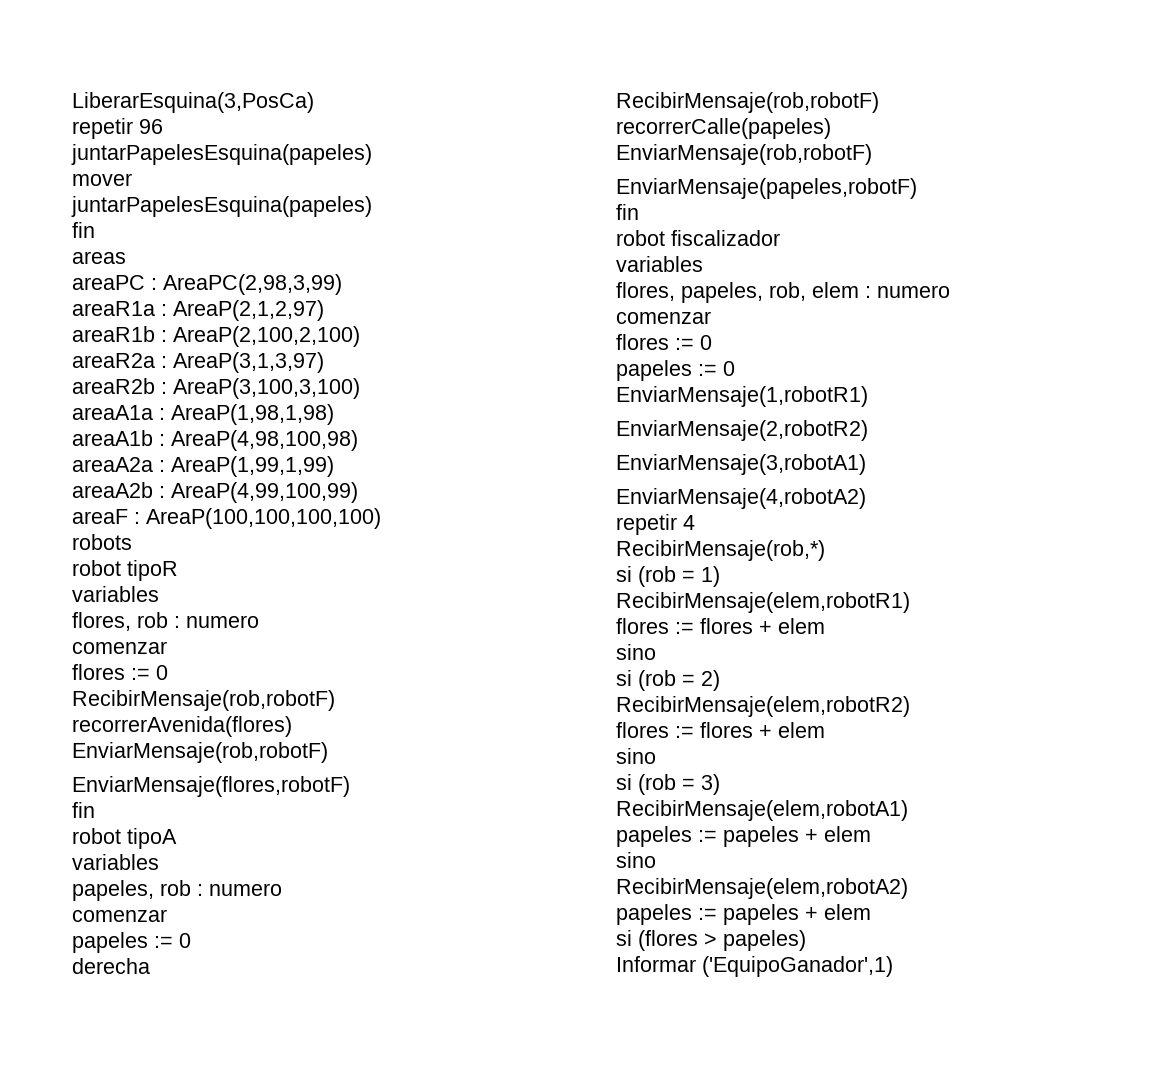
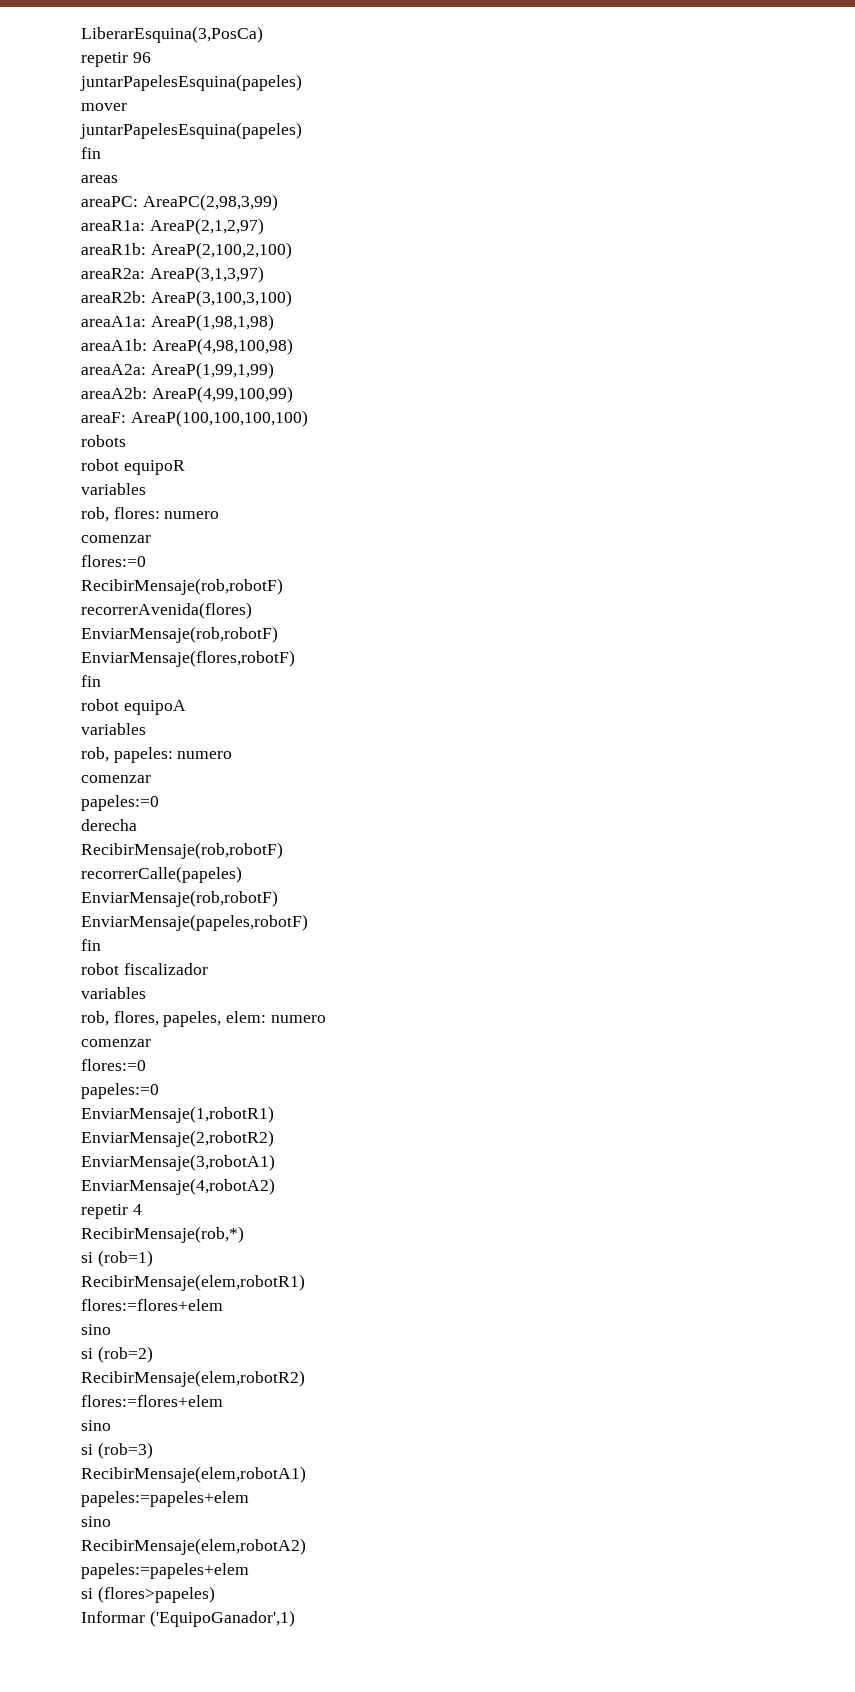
[72,275,157,290] areaPC : -> [81,196,138,207] areaPC:
[72,301,167,316] areaR1a : -> [81,220,145,231] areaR1a:
[72,326,167,342] areaR1b : -> [81,243,146,255] areaR1b:
[72,353,167,368] areaR2a : -> [81,268,145,279] areaR2a:
[72,378,167,394] areaR2b : -> [81,291,146,303] areaR2b:
[72,405,165,420] areaA1a : -> [81,316,146,327] areaA1a:
[72,430,165,446] areaA1b : -> [81,339,147,351] areaA1b:
[72,457,165,472] areaA2a : -> [81,364,146,375] areaA2a:
[72,482,165,498] areaA2b : -> [81,387,147,399] areaA2b:
[72,509,140,524] areaF : -> [81,412,126,423] areaF:
[127,560,178,581] [72,586,159,602] [72,612,259,631] [72,641,167,654] [72,664,168,680] tipoR // variables // flores, rob : numero // comenzar // flores := 0 -> [123,460,185,475] [81,483,146,495] [81,507,220,522] [81,535,151,543] [81,555,146,567] equipoR // variables // rob, flores: numero // comenzar // flores:=0
[127,828,177,849] [72,854,159,870] [72,880,282,901] [72,909,167,922] [72,932,191,953] tipoA // variables // papeles, rob : numero // comenzar // papeles := 0 -> [123,700,186,715] [81,723,146,735] [81,747,233,763] [81,775,151,783] [81,795,159,811] equipoA // variables // rob, papeles: numero // comenzar // papeles:=0
(703, 264) none -> [81,1011,109,1026] rob,
[769,282,950,301] [616,311,711,324] [616,334,712,350] [616,360,735,381] rob, elem : numero // comenzar // flores := 0 // papeles := 0 -> [226,1011,326,1023] [81,1039,151,1047] [81,1059,146,1071] [81,1083,159,1099] elem: numero // comenzar // flores:=0 // papeles:=0
[638,566,720,587] [616,592,910,613] [616,618,825,634] [616,644,656,660] [616,670,720,691] [616,696,910,717] [616,722,825,738] [616,748,656,764] [616,774,720,795] [616,800,908,821] [616,826,871,847] [616,852,656,868] [616,878,908,899] [616,904,871,925] [616,930,806,951] (rob = 1) // RecibirMensaje(elem,robotR1) // flores := flores + elem // sino // si (rob = 2) // RecibirMensaje(elem,robotR2) // flores := flores + elem // sino // si (rob = 3) // RecibirMensaje(elem,robotA1) // papeles := papeles + elem // sino // RecibirMensaje(elem,robotA2) // papeles := papeles + elem // si (flores > papeles) -> [97,1250,153,1267] [81,1274,305,1291] [81,1299,223,1311] [81,1324,111,1335] [81,1346,153,1363] [81,1370,305,1387] [81,1395,223,1407] [81,1420,111,1431] [81,1442,153,1459] [81,1466,306,1483] [81,1491,249,1507] [81,1516,111,1527] [81,1538,306,1555] [81,1563,249,1579] [81,1586,215,1603] (rob=1) // RecibirMensaje(elem,robotR1) // flores:=flores+elem // sino // si (rob=2) // RecibirMensaje(elem,robotR2) // flores:=flores+elem // sino // si (rob=3) // RecibirMensaje(elem,robotA1) // papeles:=papeles+elem // sino // RecibirMensaje(elem,robotA2) // papeles:=papeles+elem // si (flores>papeles)

